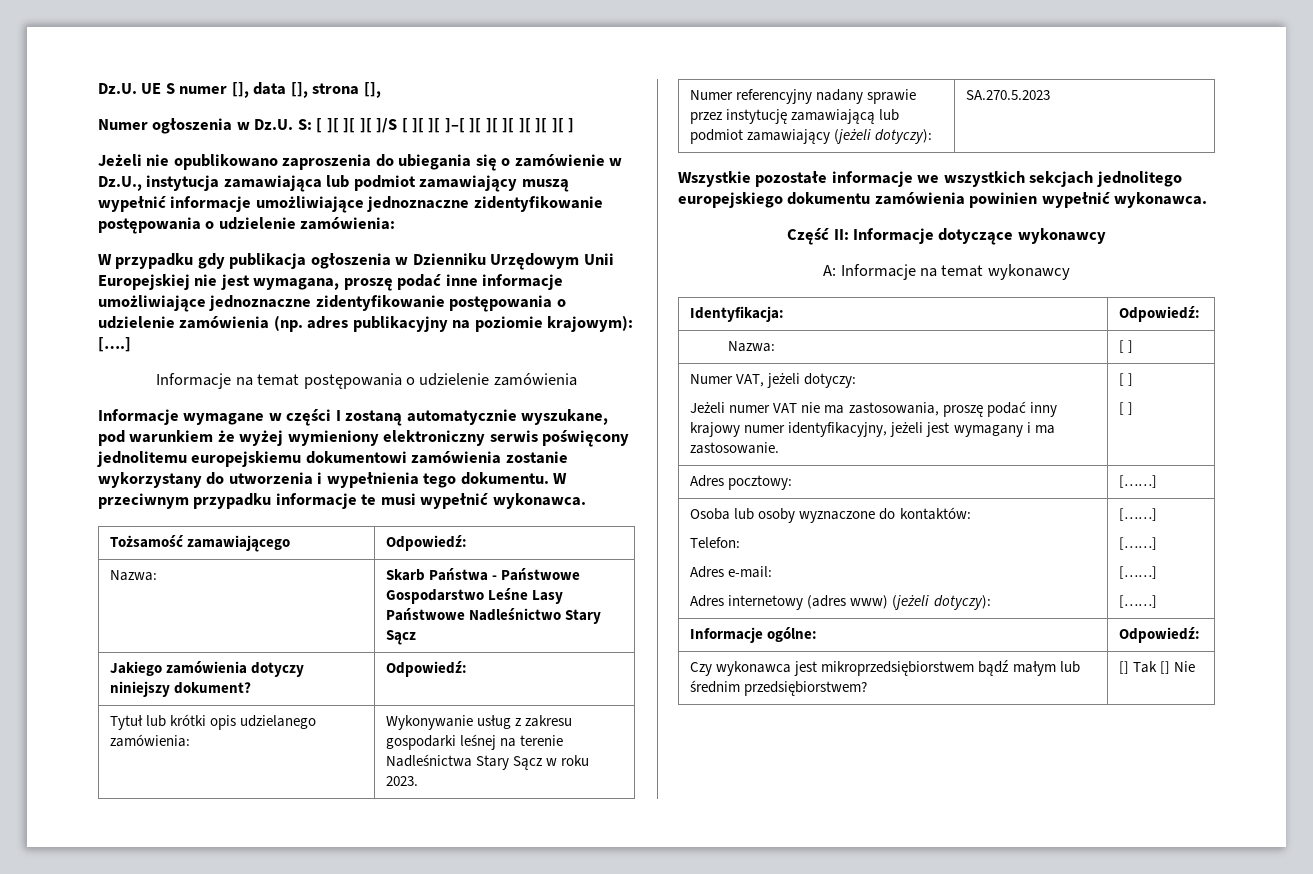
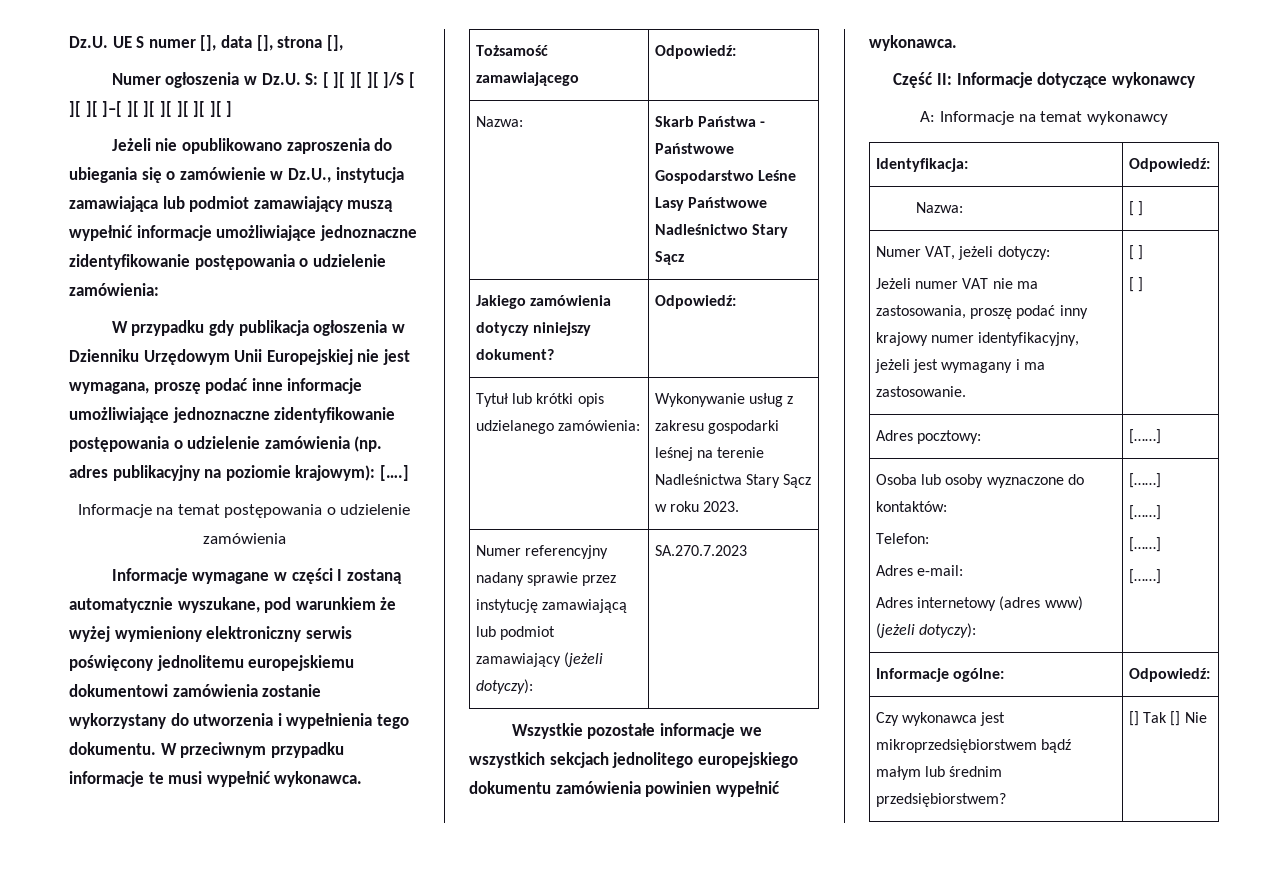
[966,90,1051,100] SA.270.5.2023 -> [654,545,747,556] SA.270.7.2023

